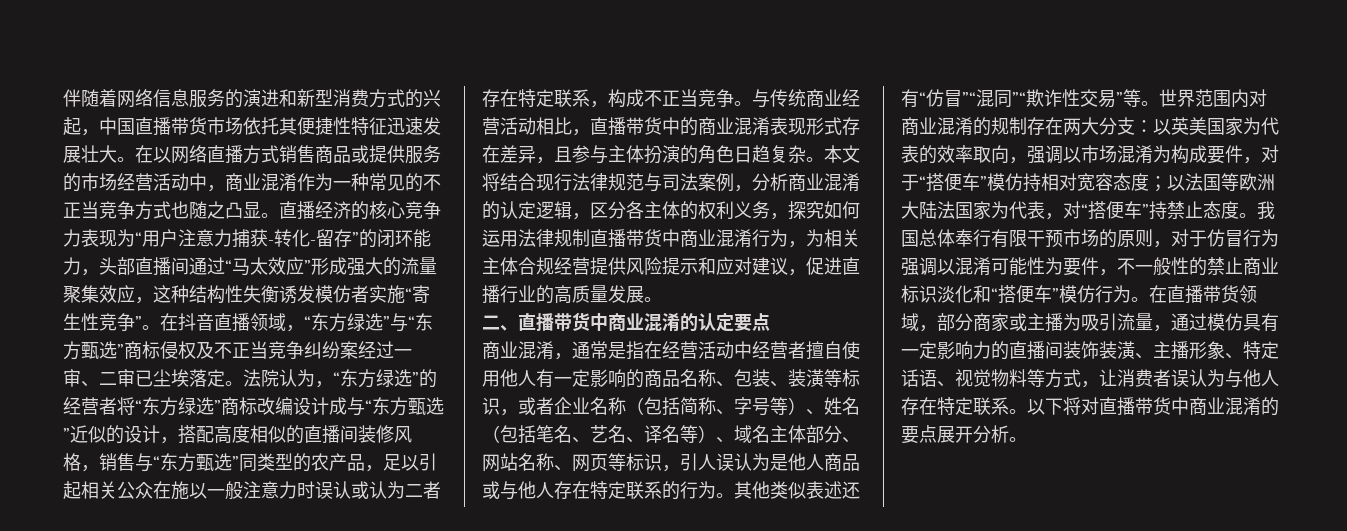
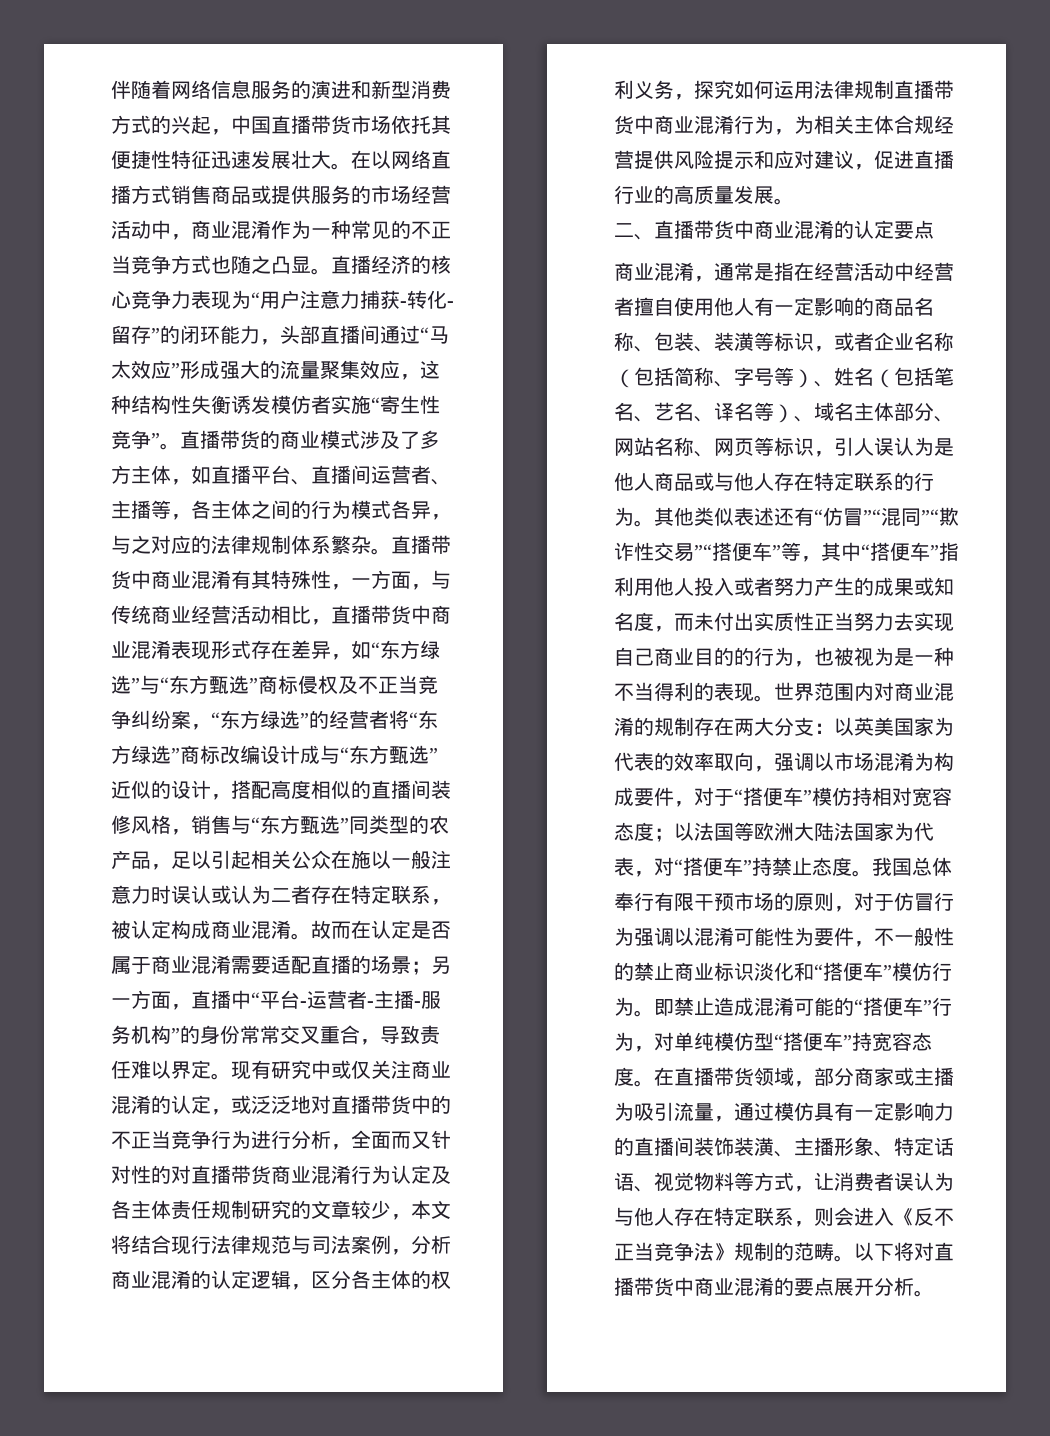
[160,313,304,332] 在抖音直播领域， -> [180,430,440,450] [111,465,451,485] [111,500,451,520] [111,535,451,555] [111,570,451,590] [111,605,451,625] [111,640,371,660] 直播带货的商业模式涉及了多方主体，如直播平台、直播间运营者、主播等，各主体之间的行为模式各异，与之对应的法律规制体系繁杂。直播带货中商业混淆有其特殊性，一方面，与传统商业经营活动相比，直播带货中商业混淆表现形式存在差异，如
[358,341,412,359] [63,369,315,387] 经过一审、二审已尘埃落定。法院认为 -> (191, 719) none
[608,89,860,108] [482,117,860,136] [482,145,824,164] 构成不正当竞争。与传统商业经营活动相比，直播带货中的商业混淆表现形式存在差异，且参与主体扮演的角色日趋复杂。 -> [111,920,451,940] [111,955,451,975] [111,990,441,1010] [111,1025,440,1045] [111,1060,451,1080] [111,1095,451,1115] [111,1130,451,1150] [111,1165,451,1185] [111,1200,411,1220] 被认定构成商业混淆。故而在认定是否属于商业混淆需要适配直播的场景；另一方面，直播中“平台-运营者-主播-服务机构”的身份常常交叉重合，导致责任难以界定。现有研究中或仅关注商业混淆的认定，或泛泛地对直播带货中的不正当竞争行为进行分析，全面而又针对性的对直播带货商业混淆行为认定及各主体责任规制研究的文章较少，
[1116,89,1141,107] ”等 -> [694,542,959,562] [614,577,954,596] [614,612,954,632] [614,647,954,667] [614,682,754,702] ”“搭便车”等，其中“搭便车”指利用他人投入或者努力产生的成果或知名度，而未付出实质性正当努力去实现自己商业目的的行为，也被视为是一种不当得利的表现
(1149, 299) none -> [654,997,952,1017] [614,1032,932,1052] [614,1067,654,1087] 即禁止造成混淆可能的“搭便车”行为，对单纯模仿型“搭便车”持宽容态度。
(1009, 406) none -> [794,1207,954,1227] [614,1242,834,1261] ，则会进入《反不正当竞争法》规制的范畴

